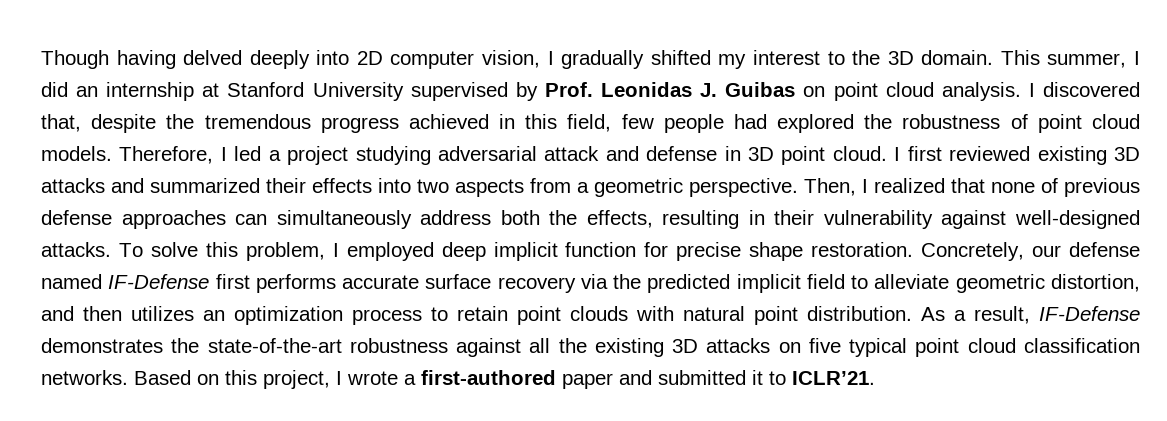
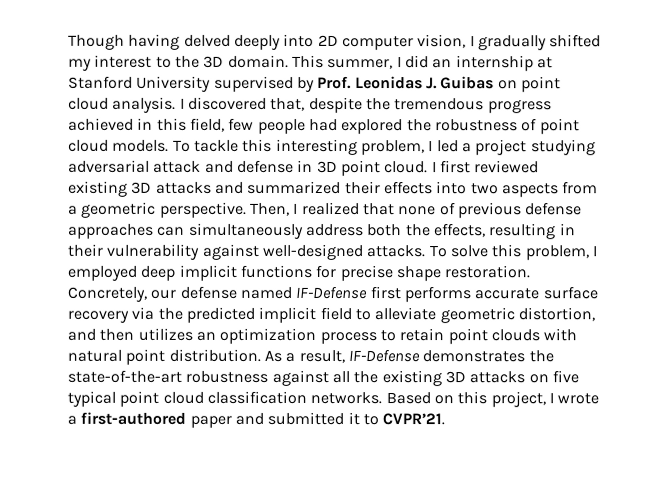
[119,146,214,164] Therefore, -> [172,138,425,156] To tackle this interesting problem,
[565,242,637,257] function -> [239,264,312,278] functions
[792,371,875,385] ICLR’21. -> [382,413,446,426] CVPR’21.

